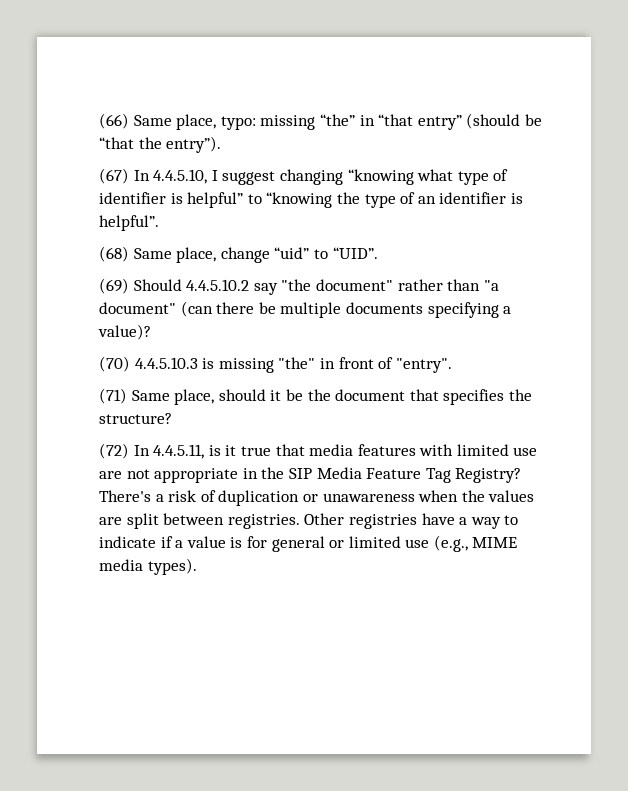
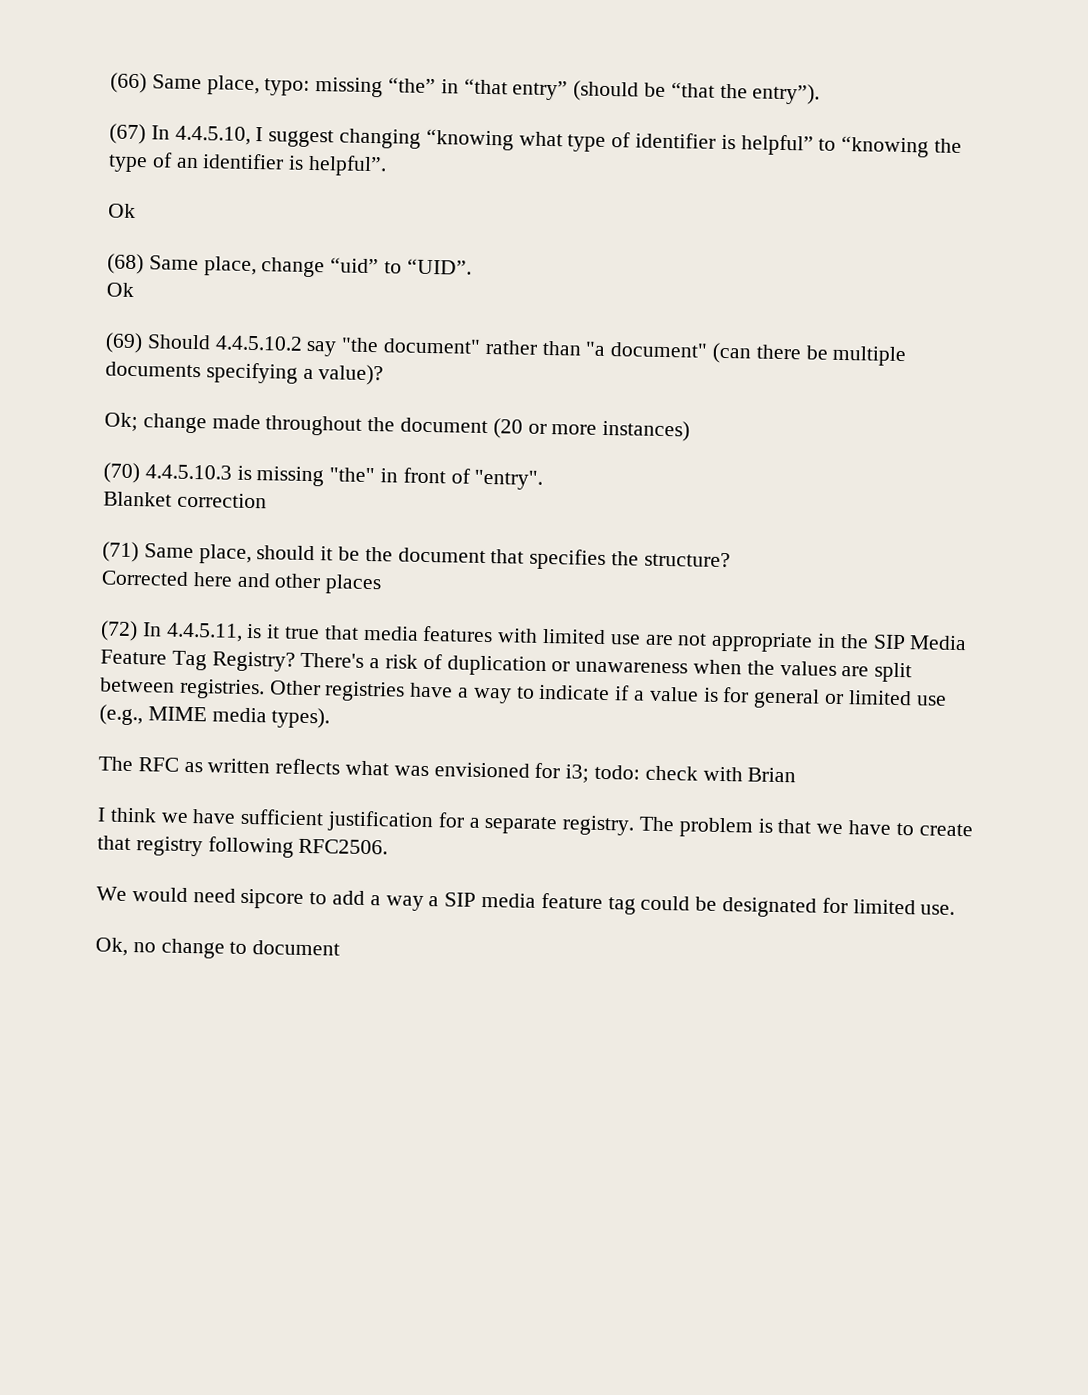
(159, 223) none -> [108,203,136,219] // Ok
(378, 253) none -> [106,282,134,297] // Ok
(151, 332) none -> [104,412,691,442] // Ok; change made throughout the document (20 or more instances)
(452, 365) none -> [103,491,267,509] // Blanket correction
(172, 418) none -> [101,570,383,595] // Corrected here and other places
(197, 566) none -> [98,756,797,783] [97,807,973,838] [97,835,389,858] [96,886,956,918] [95,937,341,959] // The RFC as written reflects what was envisioned for i3; todo: check with Brian // I think we have sufficient justification for a separate registry. The problem is that we have to create that registry following RFC2506. // We would need sipcore to add a way a SIP media feature tag could be designated for limited use. // Ok, no change to document

